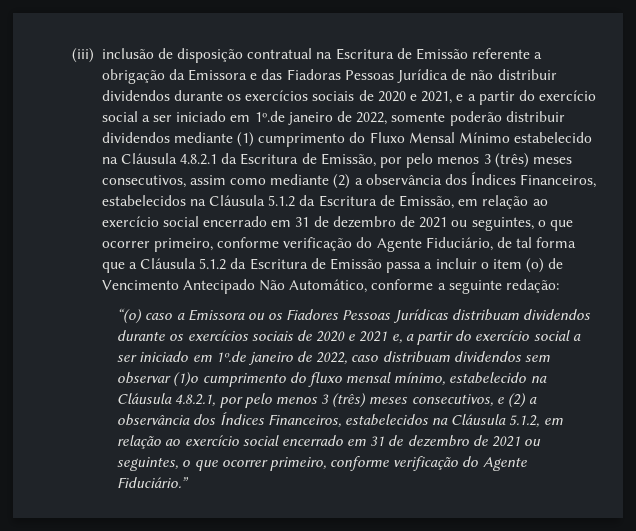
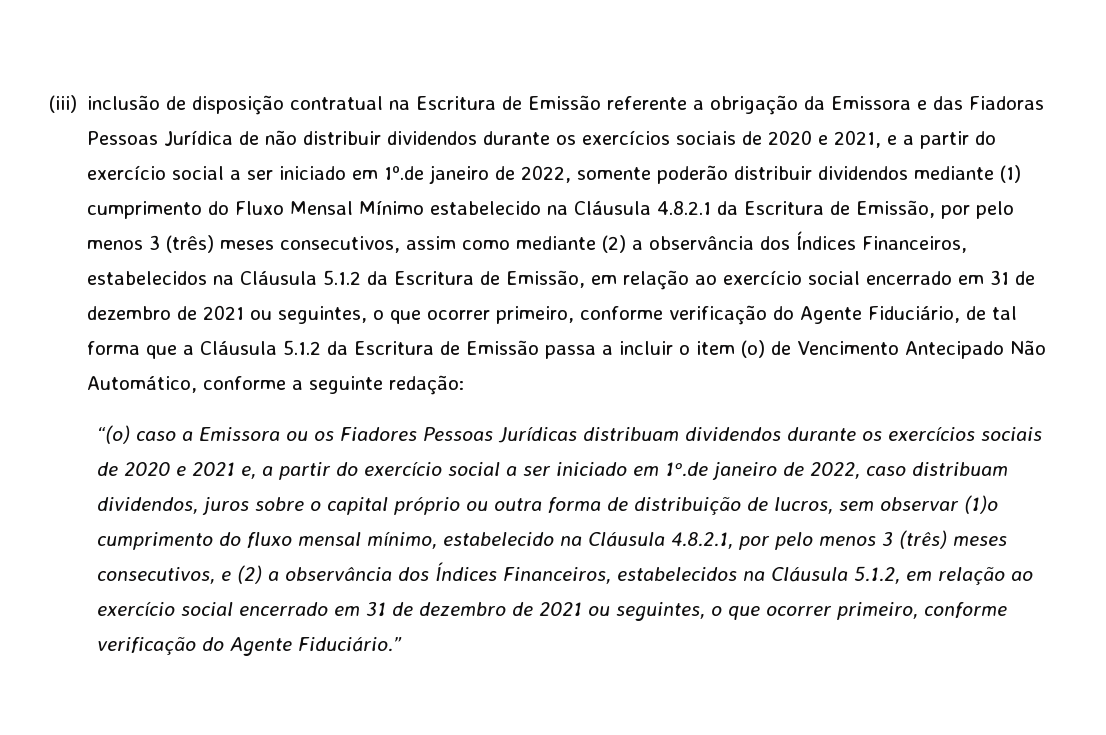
[453,351,522,362] dividendos -> [97,497,834,515] dividendos, juros sobre o capital próprio ou outra forma de distribuição de lucros,

